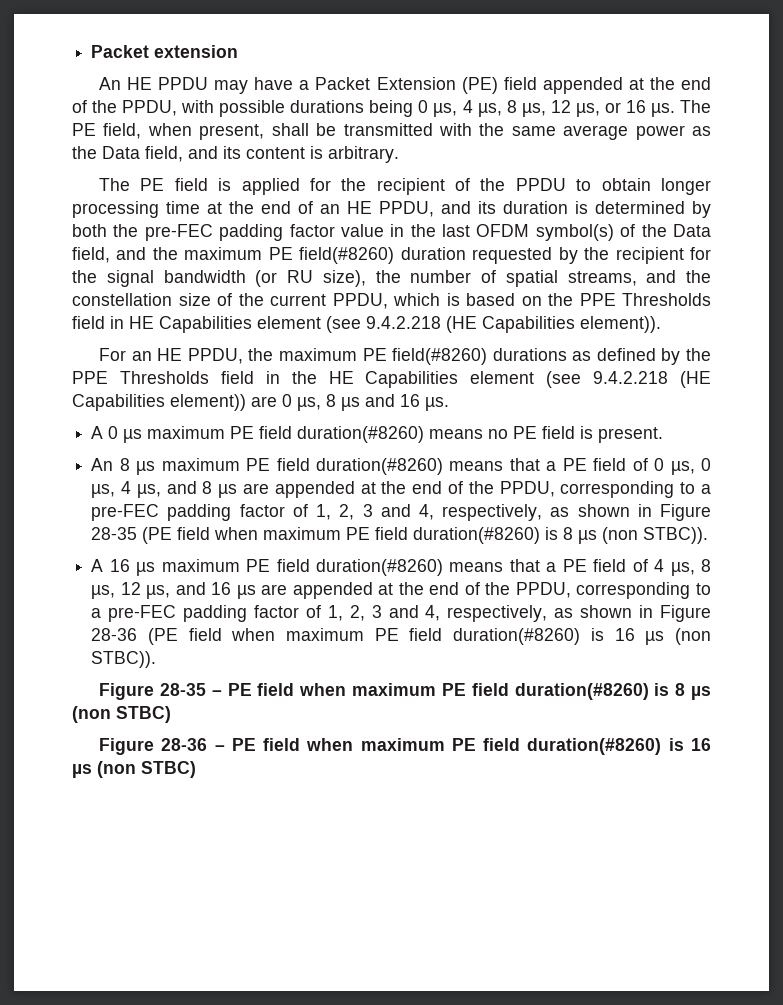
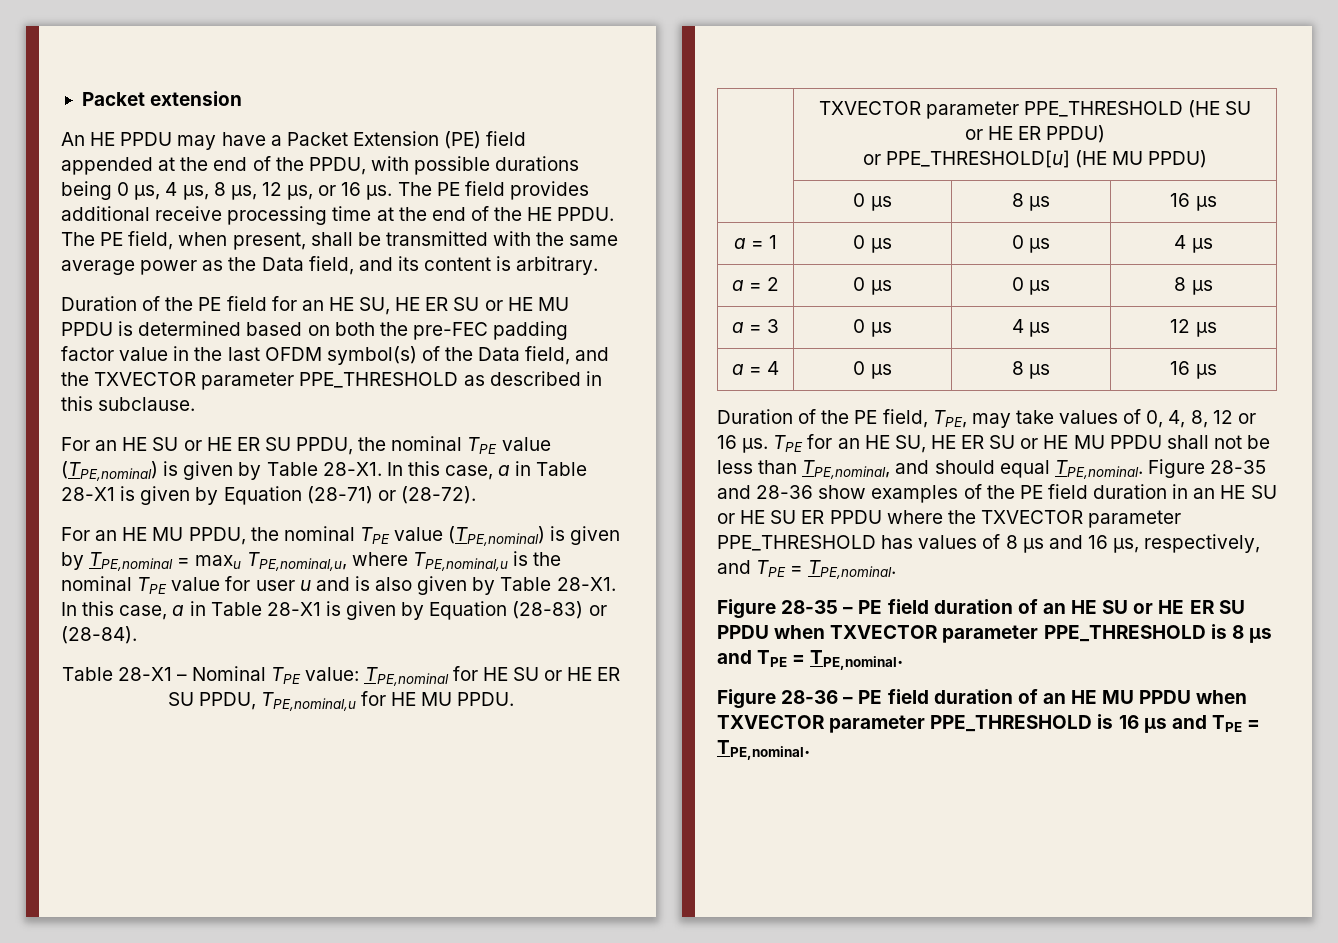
(96, 129) none -> [464,181,589,200] [61,206,615,225] [61,232,124,246] field provides additional receive processing time at the end of the HE PPDU. The PE
[99,178,711,195] [72,201,711,218] The PE field is applied for the recipient of the PPDU to obtain longer processing time at the end of an HE PPDU, and its duration is determined by -> [61,296,569,315] [61,321,330,336] Duration of the PE field for an HE SU, HE ER SU or HE MU PPDU is determined based on
[184,247,712,264] [72,270,711,287] [72,293,711,309] [72,316,661,333] [99,348,711,365] [72,371,711,388] [72,394,449,411] [91,426,664,443] [91,458,712,475] [91,481,711,498] [91,504,711,521] [91,527,709,544] [91,559,712,576] [91,582,711,599] [91,605,711,622] [91,628,712,645] [91,651,157,668] maximum PE field(#8260) duration requested by the recipient for the signal bandwidth (or RU size), the number of spatial streams, and the constellation size of the current PPDU, which is based on the PPE Thresholds field in HE Capabilities element (see 9.4.2.218 (HE Capabilities element)). // For an HE PPDU, the maximum PE field(#8260) durations as defined by the PPE Thresholds field in the HE Capabilities element (see 9.4.2.218 (HE Capabilities element)) are 0 µs, 8 µs and 16 µs. // A 0 µs maximum PE field duration(#8260) means no PE field is present. // An 8 µs maximum PE field duration(#8260) means that a PE field of 0 µs, 0 µs, 4 µs, and 8 µs are appended at the end of the PPDU, corresponding to a pre-FEC padding factor of 1, 2, 3 and 4, respectively, as shown in Figure 28-35 (PE field when maximum PE field duration(#8260) is 8 µs (non STBC)). // A 16 µs maximum PE field duration(#8260) means that a PE field of 4 µs, 8 µs, 12 µs, and 16 µs are appended at the end of the PPDU, corresponding to a pre-FEC padding factor of 1, 2, 3 and 4, respectively, as shown in Figure 28-36 (PE field when maximum PE field duration(#8260) is 16 µs (non STBC)). -> [94,371,602,390] [61,396,196,411] [61,436,551,455] [61,461,588,481] [61,486,476,505] [61,526,621,546] [61,551,562,571] [61,576,616,595] [61,601,607,620] [61,626,137,644] [61,666,621,686] [167,691,515,711] [818,100,1252,119] [964,125,1106,143] [862,150,1208,168] [853,193,892,211] [1011,193,1051,211] [1170,193,1217,211] [733,235,778,249] [853,235,892,253] [1011,235,1051,253] [1174,235,1213,253] [731,277,780,291] [853,277,892,295] [1011,277,1051,295] [1174,277,1213,295] [731,319,780,333] [853,319,892,337] [1011,319,1051,337] [1170,319,1217,337] [731,361,780,375] [853,361,892,379] [1011,361,1051,379] [1170,361,1217,379] [717,409,1256,428] [717,434,1271,453] [717,459,1267,479] [717,484,1277,503] [717,510,1182,528] [717,534,1261,553] [717,560,897,579] TXVECTOR parameter PPE_THRESHOLD as described in this subclause. // For an HE SU or HE ER SU PPDU, the nominal TPE value (TPE,nominal) is given by Table 28-X1. In this case, a in Table 28-X1 is given by Equation (28-71) or (28-72). // For an HE MU PPDU, the nominal TPE value (TPE,nominal) is given by TPE,nominal = maxu TPE,nominal,u, where TPE,nominal,u is the nominal TPE value for user u and is also given by Table 28-X1. In this case, a in Table 28-X1 is given by Equation (28-83) or (28-84). // Table 28-X1 – Nominal TPE value: TPE,nominal for HE SU or HE ER SU PPDU, TPE,nominal,u for HE MU PPDU. // | TXVECTOR parameter PPE_THRESHOLD (HE SU or HE ER PPDU) // or PPE_THRESHOLD[u] (HE MU PPDU) // | 0 µs | 8 µs | 16 µs // a = 1 | 0 µs | 0 µs | 4 µs // a = 2 | 0 µs | 0 µs | 8 µs // a = 3 | 0 µs | 4 µs | 12 µs // a = 4 | 0 µs | 8 µs | 16 µs // Duration of the PE field, TPE, may take values of 0, 4, 8, 12 or 16 µs. TPE for an HE SU, HE ER SU or HE MU PPDU shall not be less than TPE,nominal, and should equal TPE,nominal. Figure 28-35 and 28-36 show examples of the PE field duration in an HE SU or HE SU ER PPDU where the TXVECTOR parameter PPE_THRESHOLD has values of 8 µs and 16 µs, respectively, and TPE = TPE,nominal.
[299,683,711,700] [72,706,171,723] when maximum PE field duration(#8260) is 8 µs (non STBC) -> [933,599,1245,614] [717,624,1272,643] [717,650,904,670] duration of an HE SU or HE ER SU PPDU when TXVECTOR parameter PPE_THRESHOLD is 8 µs and TPE = TPE,nominal.
[306,738,711,755] [72,761,196,778] when maximum PE field duration(#8260) is 16 µs (non STBC) -> [933,689,1248,704] [717,714,1261,733] [717,740,810,760] duration of an HE MU PPDU when TXVECTOR parameter PPE_THRESHOLD is 16 µs and TPE = TPE,nominal.

